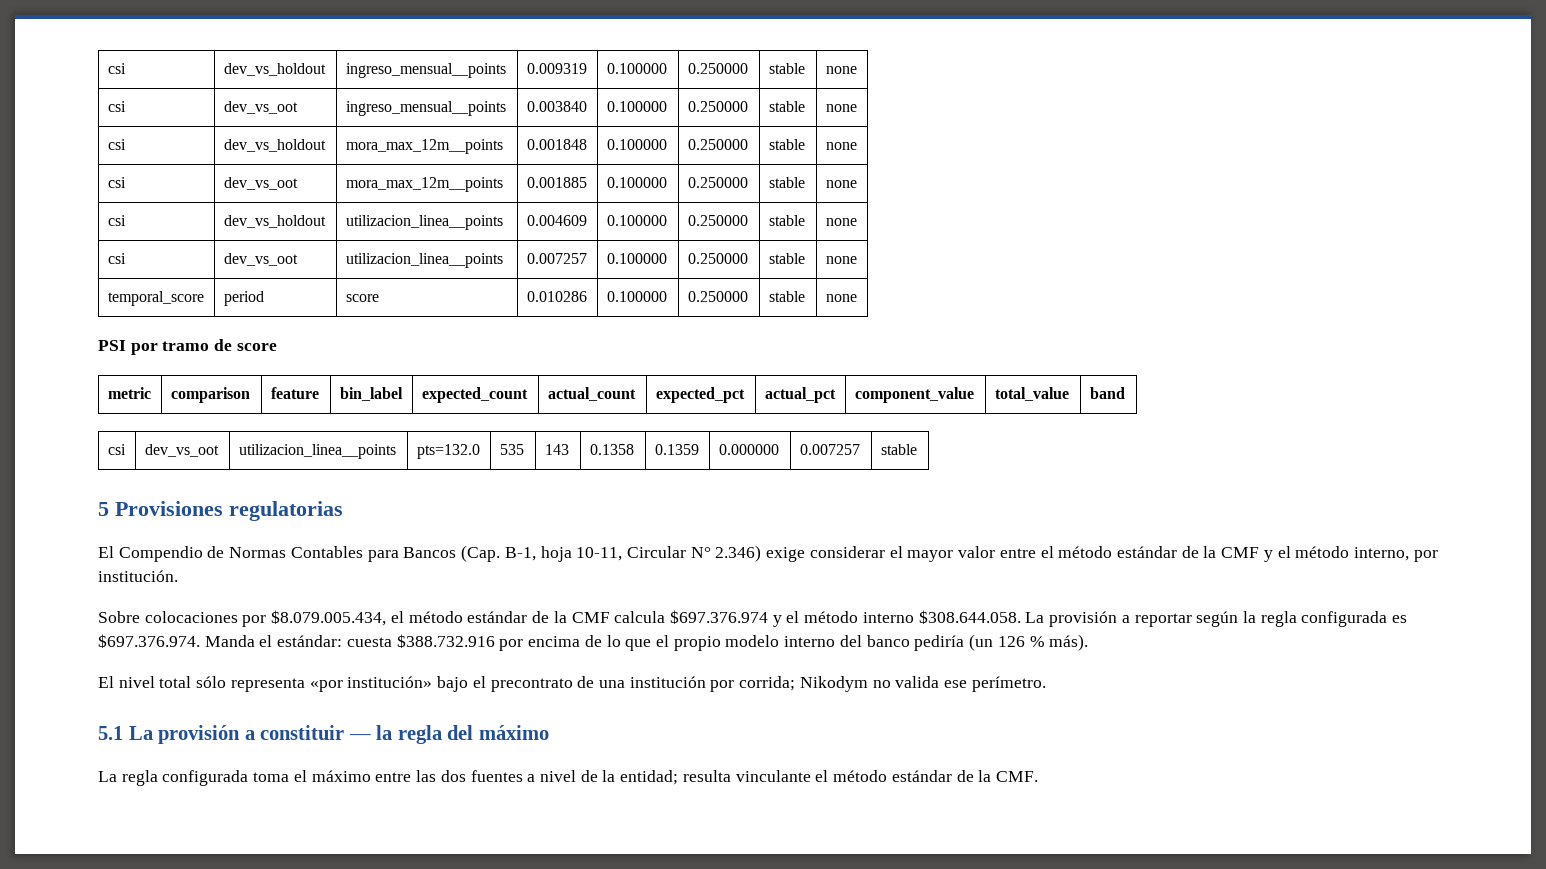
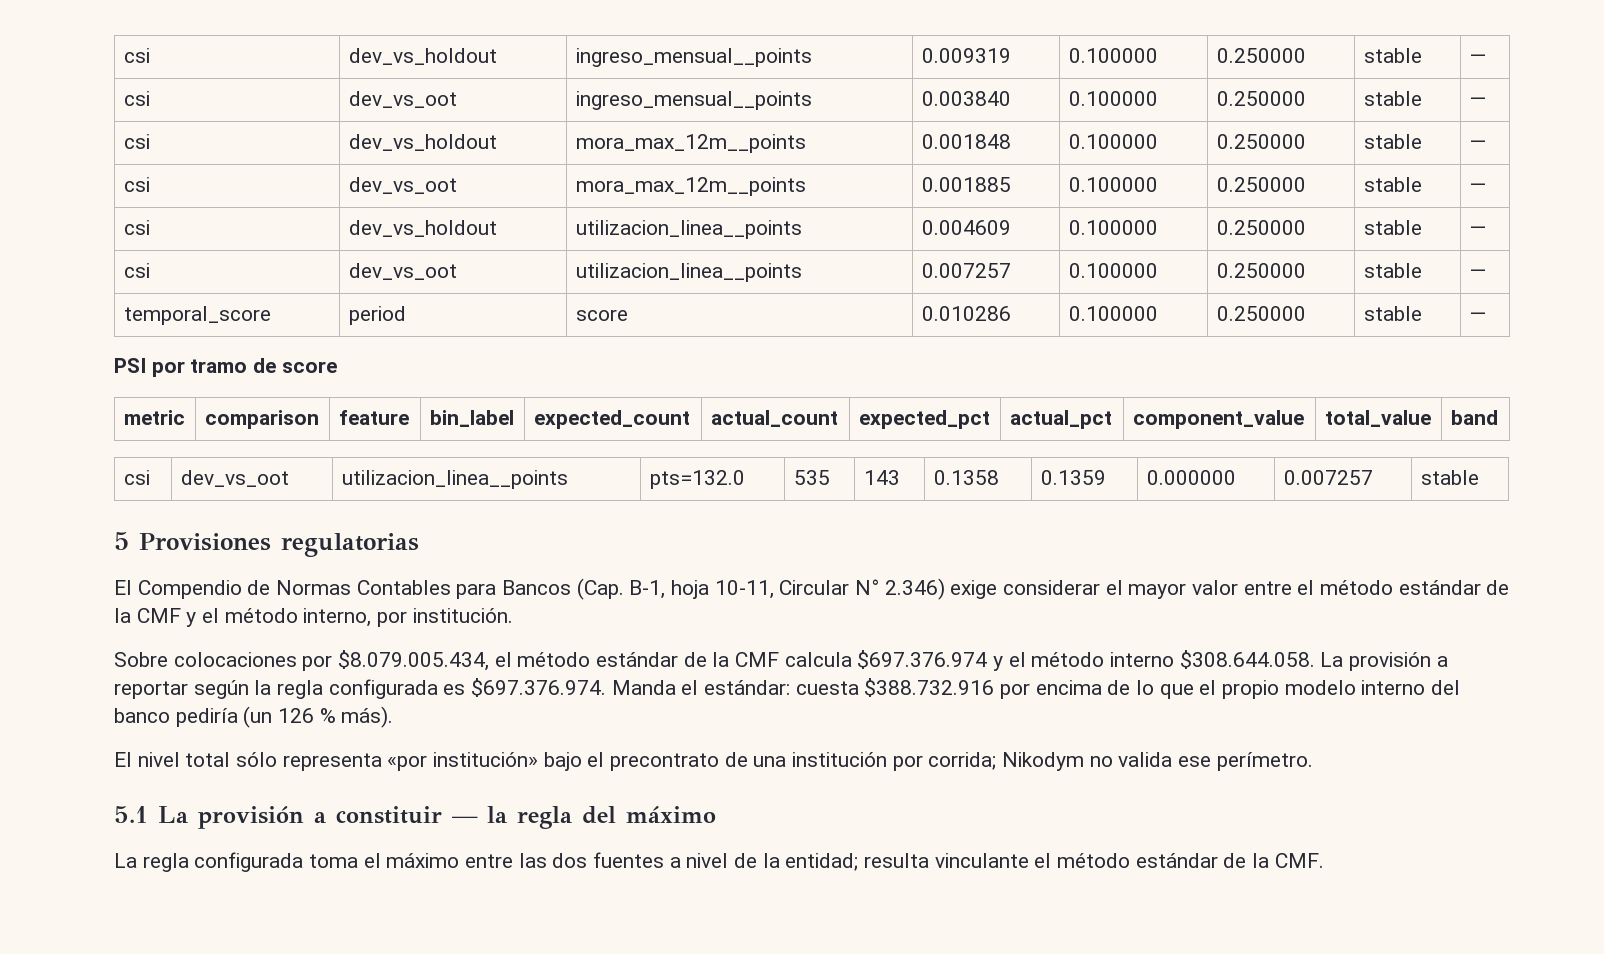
[825,66,857,74] | none -> [1469,54,1486,63] | —
[825,104,857,112] | none -> [1469,97,1486,106] | —
[825,142,857,150] | none -> [1469,140,1486,149] | —
[825,180,857,188] | none -> [1469,183,1486,192] | —
[825,218,857,226] | none -> [1469,226,1486,235] | —
[825,256,857,264] | none -> [1469,269,1486,278] | —
[825,294,857,302] | none -> [1469,312,1486,321] | —

